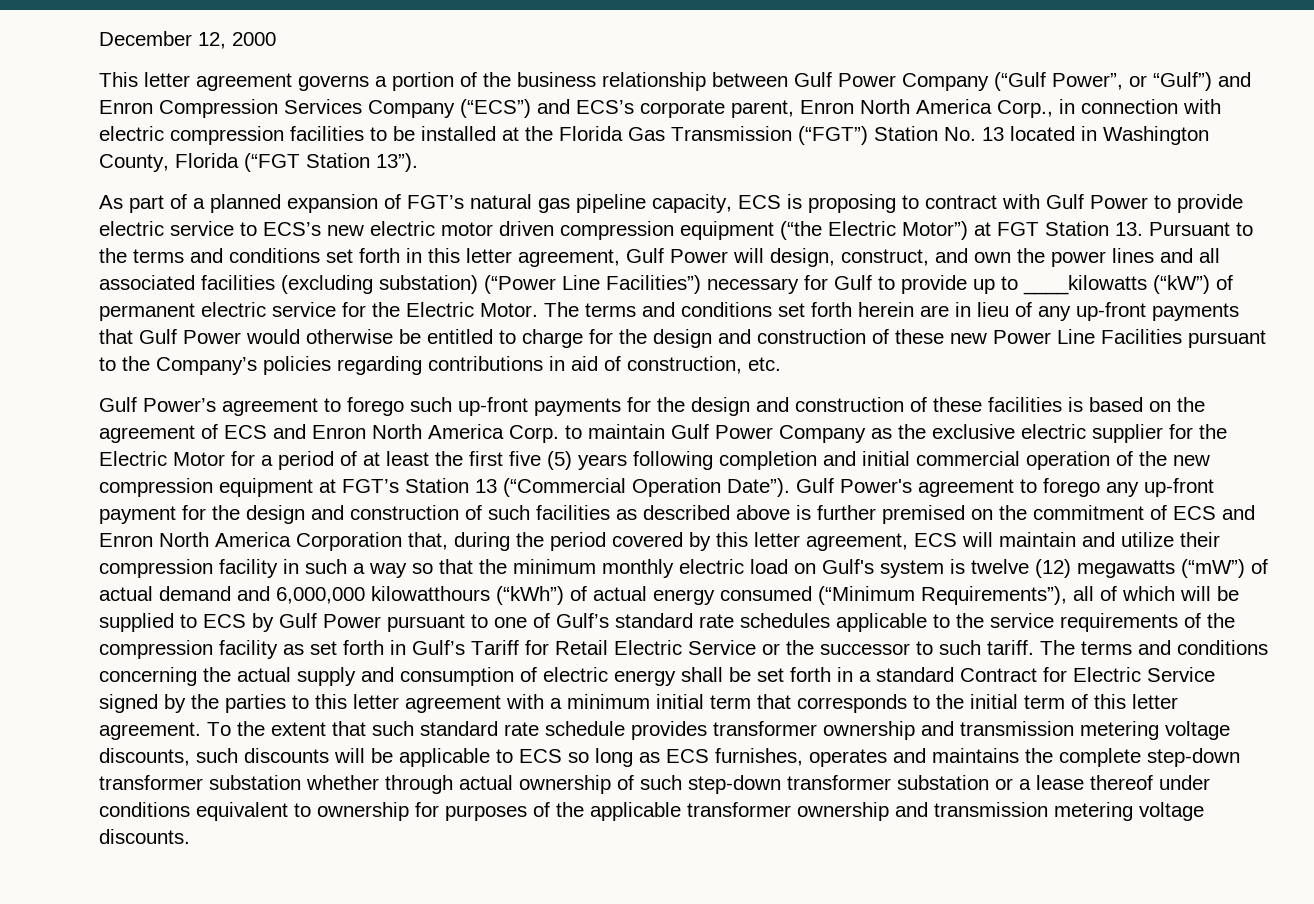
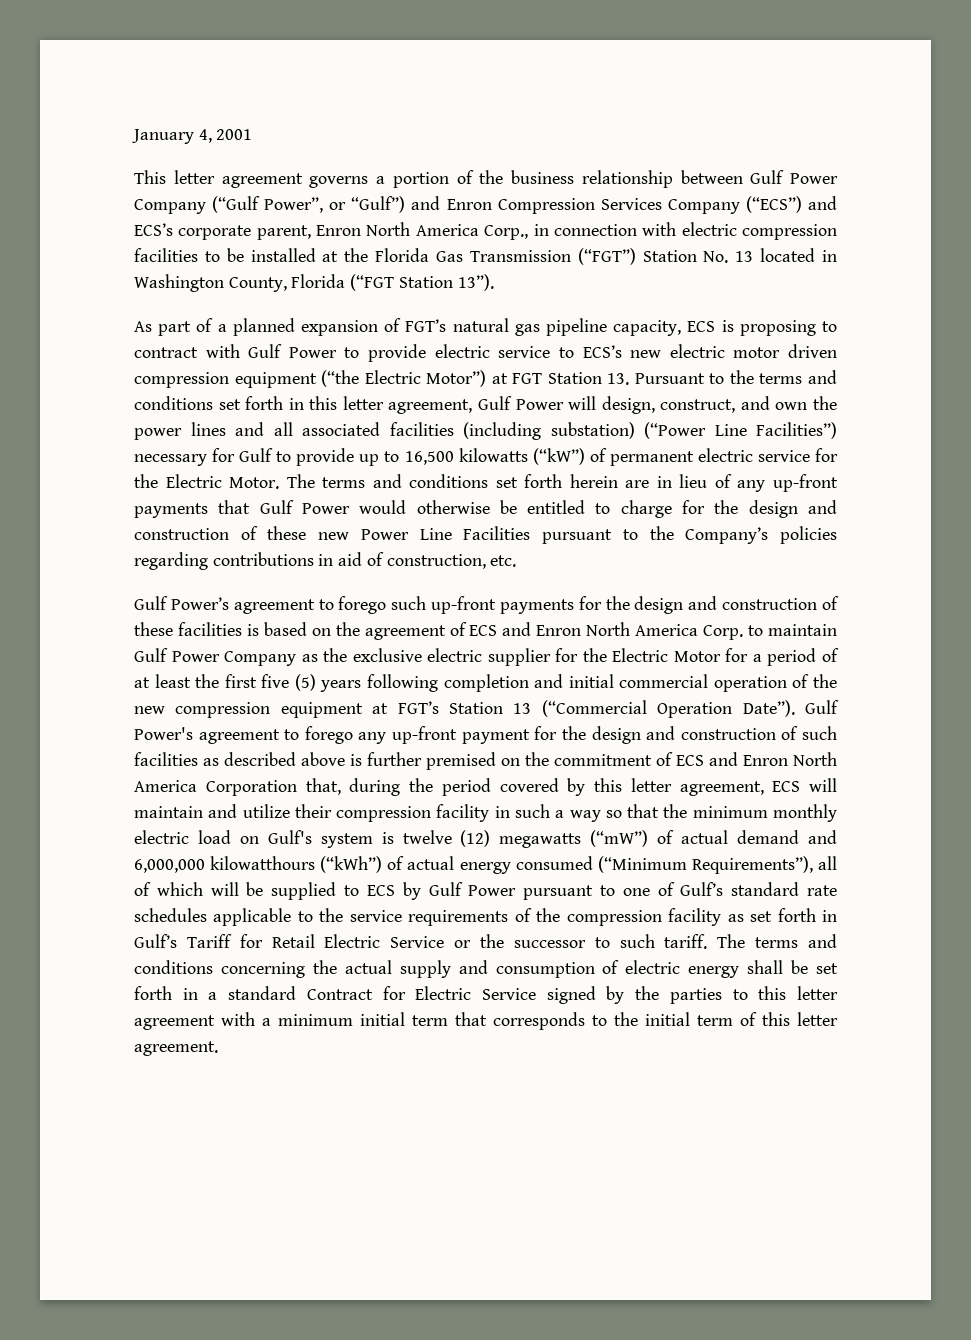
[99,31,276,49] December 12, 2000 -> [132,129,253,144] January 4, 2001
[281,275,373,294] (excluding -> [463,422,541,440] (including
[1023,275,1147,295] ____kilowatts -> [404,448,528,465] 16,500 kilowatts
[207,721,1230,740] [99,748,1240,767] [99,775,1210,794] [99,802,1204,821] [99,829,190,844] To the extent that such standard rate schedule provides transformer ownership and transmission metering voltage discounts, such discounts will be applicable to ECS so long as ECS furnishes, operates and maintains the complete step-down transformer substation whether through actual ownership of such step-down transformer substation or a lease thereof under conditions equivalent to ownership for purposes of the applicable transformer ownership and transmission metering voltage discounts. -> (218, 1048) none

